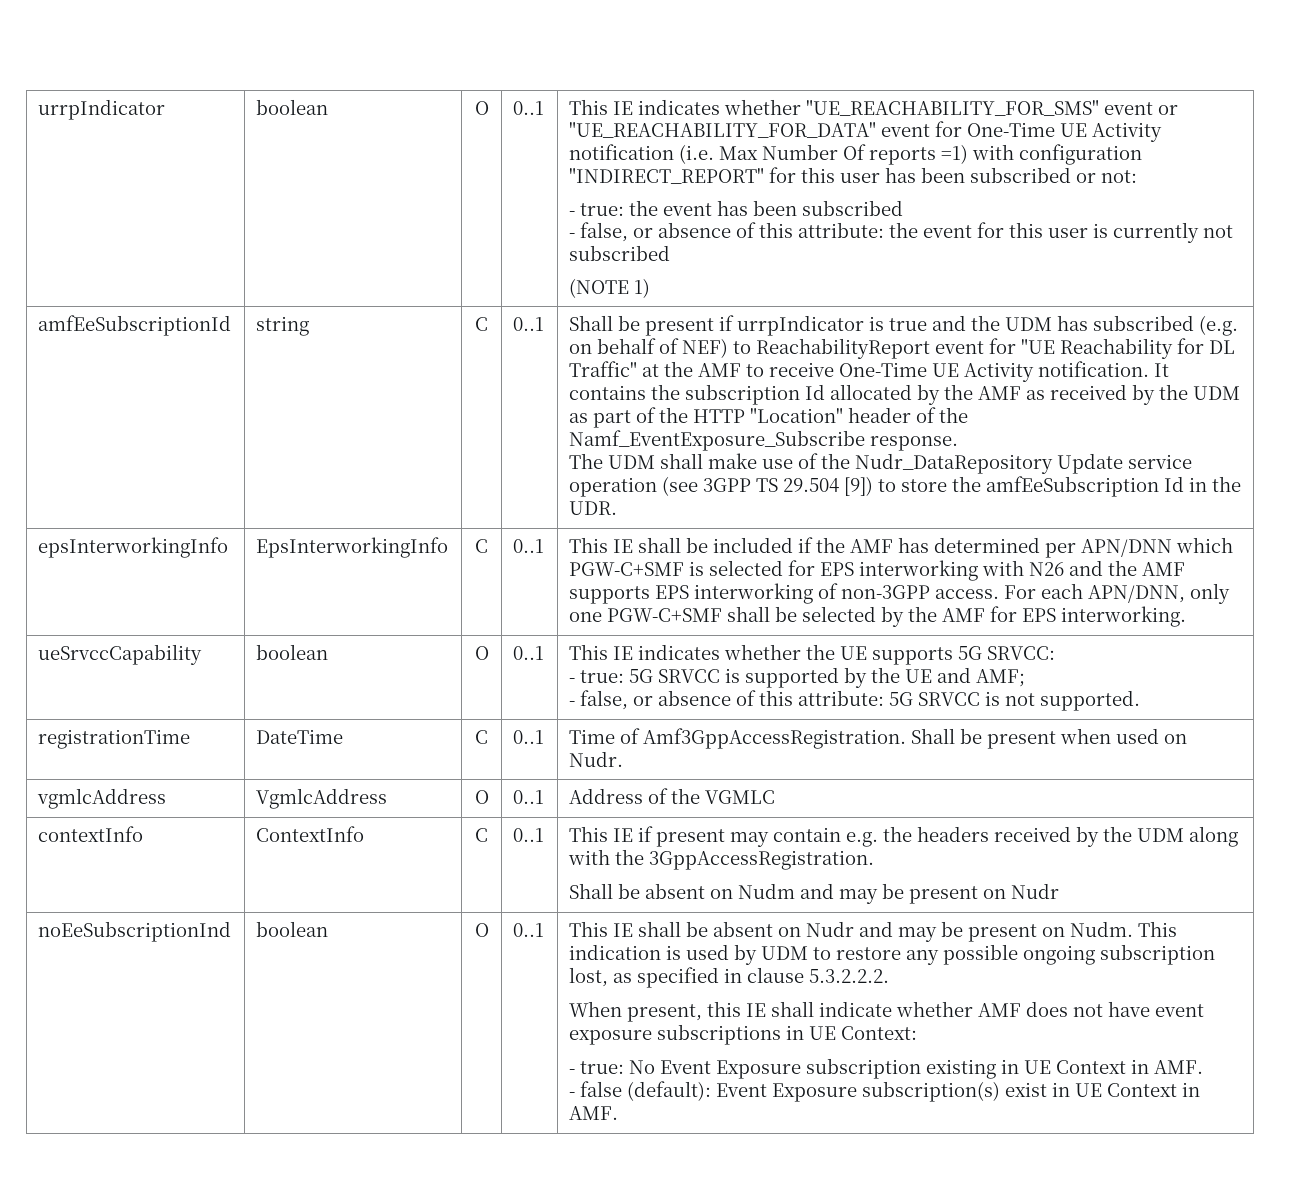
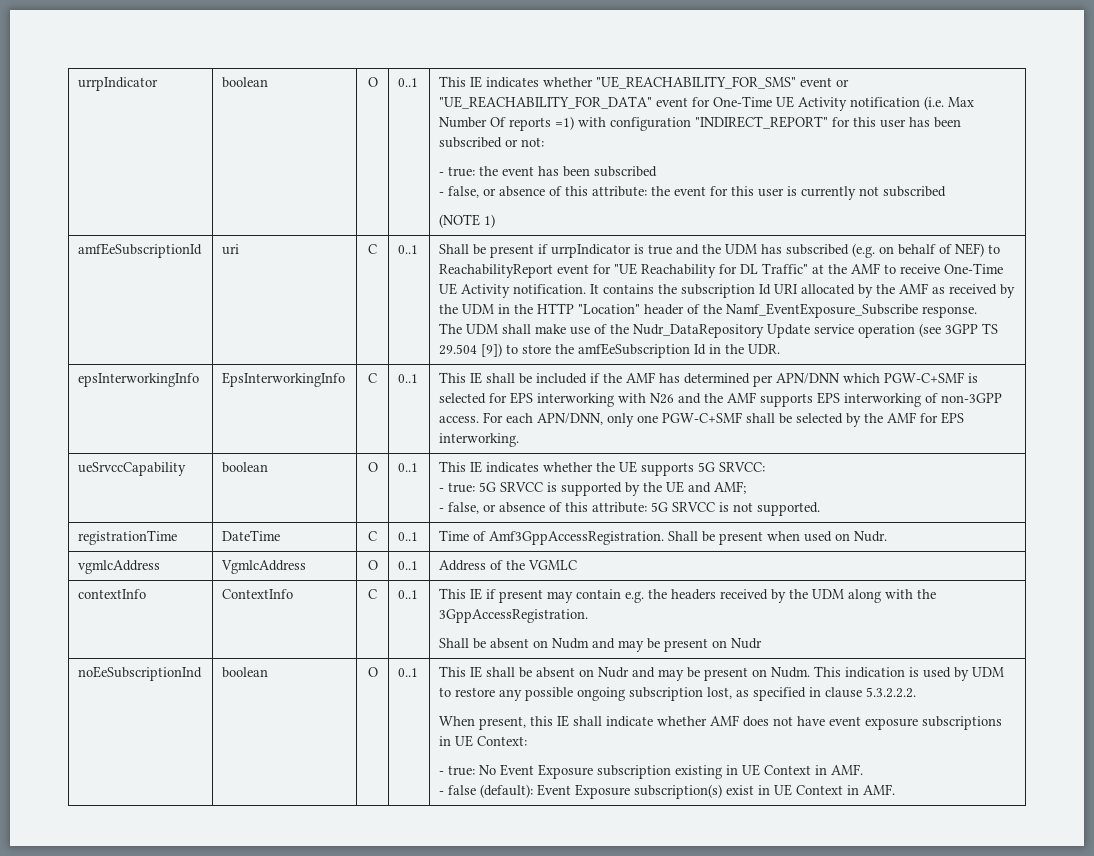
[256,316,310,336] string -> [222,244,240,255] uri
(826, 392) none -> [774,284,799,294] URI
[569,407,657,428] as part of -> [498,304,511,314] in

